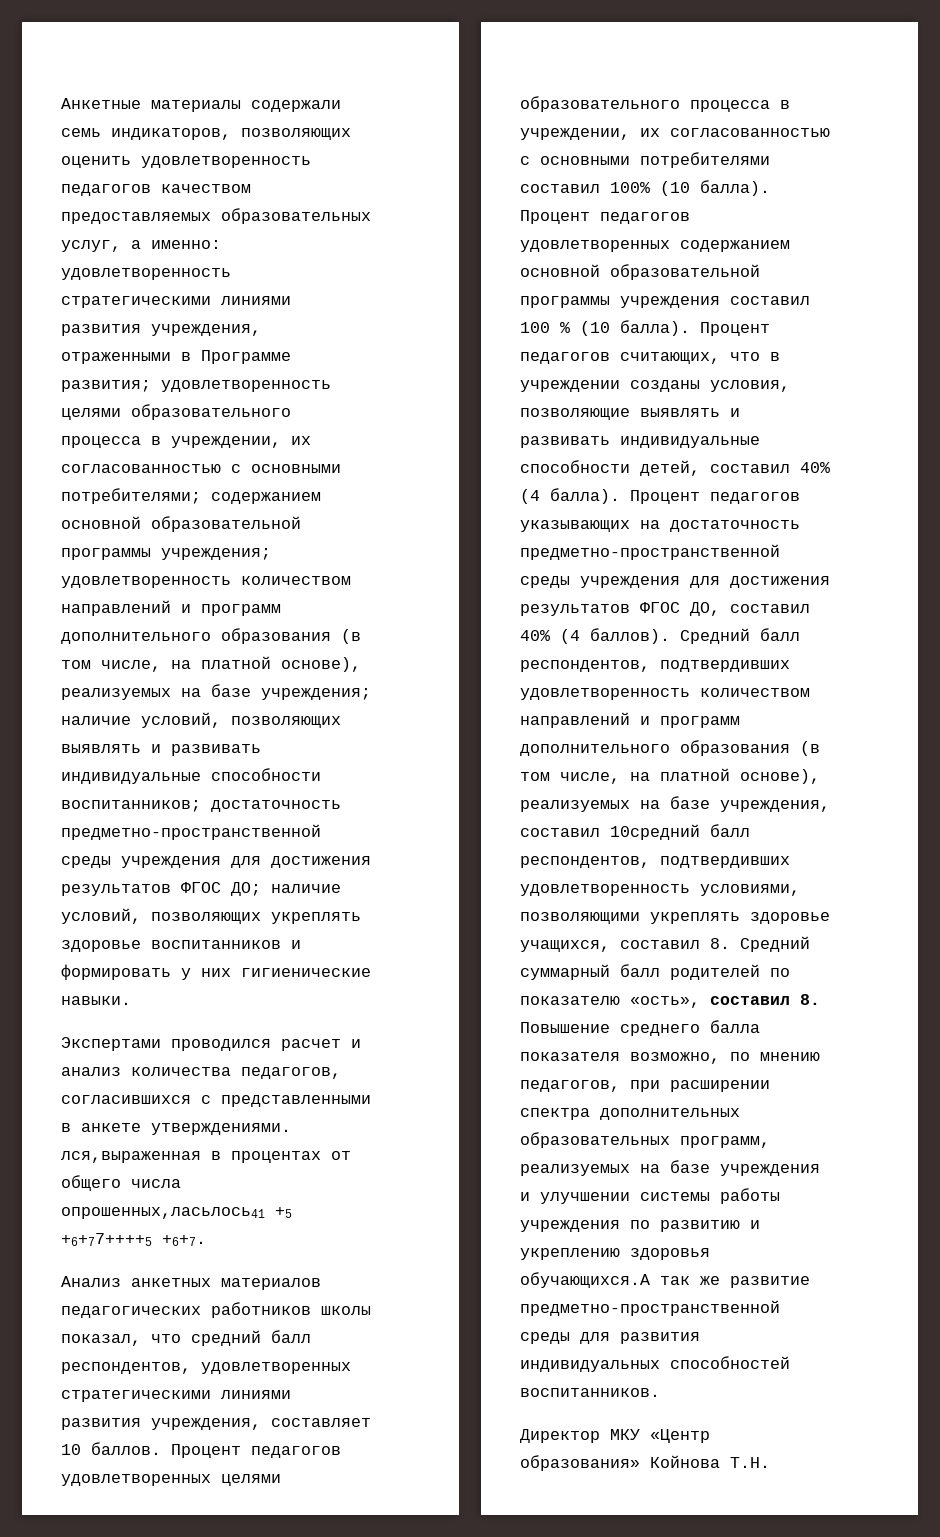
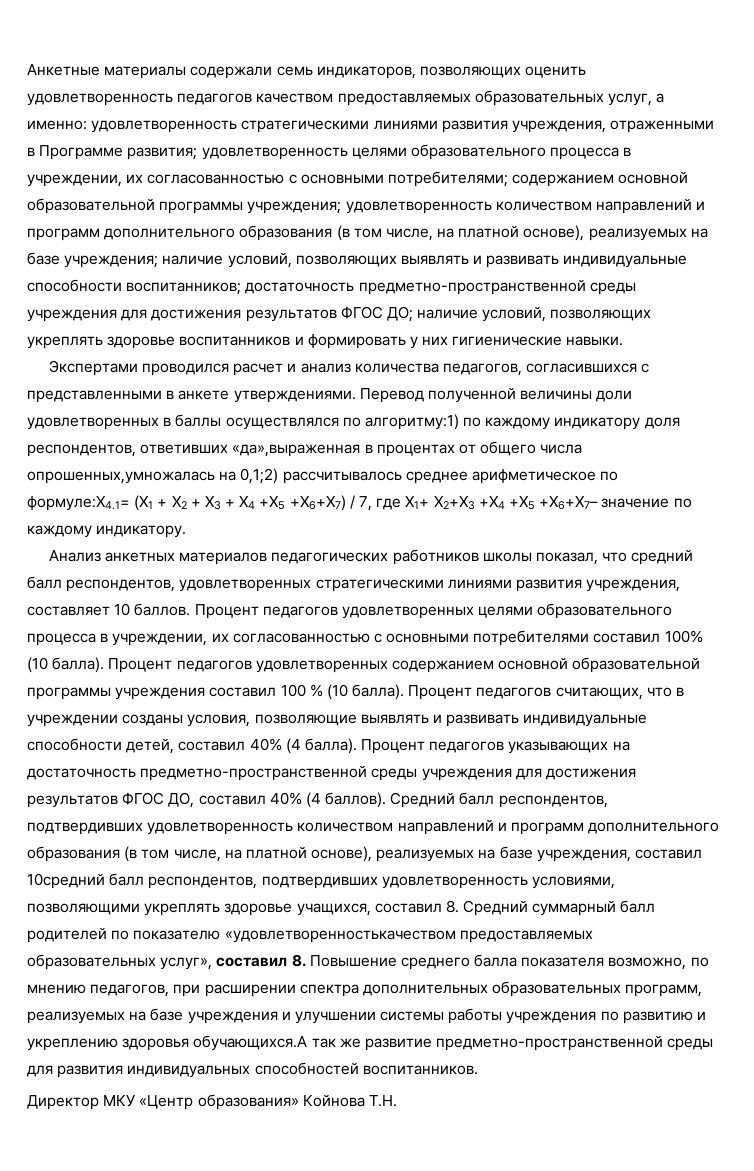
[61,1151,201,1163] лся,выраженная -> [359,388,633,403] [27,414,680,430] [27,444,361,457] Перевод полученной величины доли удовлетворенных в баллы осуществлялся по алгоритму:1) по каждому индикатору доля респондентов, ответивших «да»,выраженная
[61,1207,292,1219] [61,1233,206,1246] опрошенных,ласьлось41 +5 +6+77++++5 +6+7. -> [27,468,619,484] [27,495,692,511] [27,525,187,538] опрошенных,умножалась на 0,1;2) рассчитывалось среднее арифметическое по формуле:Х4.1= (Х1 + Х2 + Х3 + Х4 +Х5 +Х6+Х7) / 7, где Х1+ Х2+Х3 +Х4 +Х5 +Х6+Х7– значение по каждому индикатору.
[630,996,700,1008] «ость», -> [224,930,593,943] [27,954,213,970] «удовлетворенностькачеством предоставляемых образовательных услуг»,

